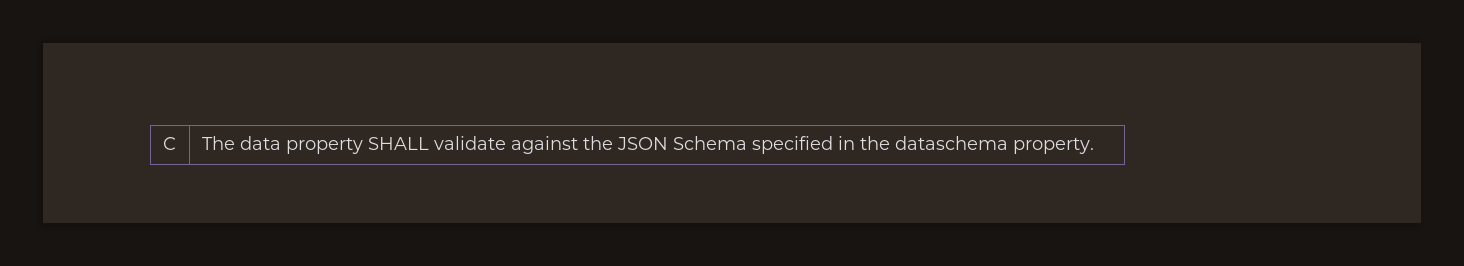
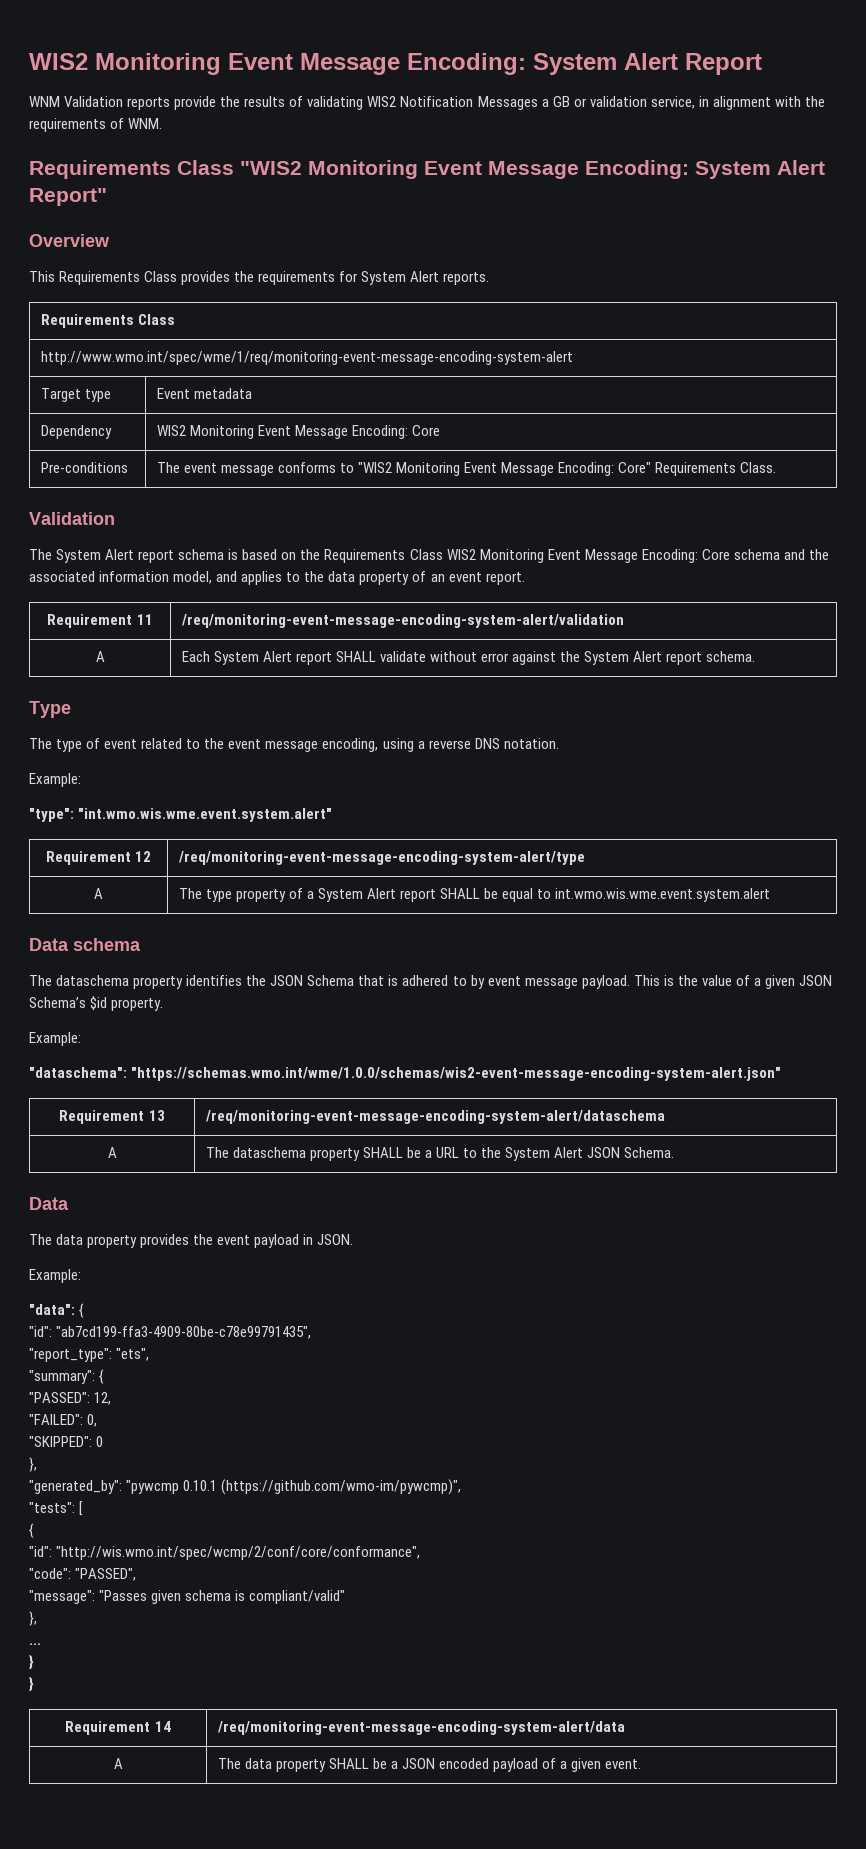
[162,137,176,150] [201,136,1094,154] C | The data property SHALL validate against the JSON Schema specified in the dataschema property. -> [29,53,762,75] [29,96,825,110] [29,118,163,132] [29,160,825,179] [29,188,107,206] [29,234,110,247] [29,271,490,285] [40,314,175,328] [40,351,573,365] [40,388,111,402] [156,388,252,399] [40,425,112,439] [156,425,440,439] [40,462,128,473] [156,462,777,476] [29,512,115,525] [29,549,829,563] [29,571,525,585] [47,614,153,628] [181,614,624,628] [95,651,105,662] [181,651,756,665] [29,701,71,718] [29,738,559,752] [29,773,81,787] [29,808,333,822] [45,851,152,865] [178,851,585,865] [94,888,103,899] [178,888,771,902] [29,938,141,951] [29,975,833,989] [29,996,164,1011] [29,1032,81,1046] [29,1067,782,1081] [59,1110,165,1124] [205,1110,665,1124] [107,1147,117,1158] [205,1147,675,1161] [29,1197,69,1210] [29,1234,354,1248] [29,1269,81,1283] [29,1303,85,1318] [29,1326,312,1339] [29,1348,150,1362] [29,1369,105,1384] [29,1392,112,1405] [29,1414,98,1427] [29,1436,104,1447] [29,1457,37,1472] [29,1479,462,1495] [29,1501,84,1516] [29,1523,34,1538] [29,1546,421,1560] [29,1568,137,1581] [29,1590,346,1604] [29,1611,37,1626] [29,1643,41,1645] [29,1654,34,1670] [29,1676,34,1692] [65,1721,171,1735] [217,1721,625,1735] [113,1758,123,1769] [217,1758,642,1772] WIS2 Monitoring Event Message Encoding: System Alert Report // WNM Validation reports provide the results of validating WIS2 Notification Messages a GB or validation service, in alignment with the requirements of WNM. // Requirements Class "WIS2 Monitoring Event Message Encoding: System Alert Report" // Overview // This Requirements Class provides the requirements for System Alert reports. // Requirements Class // http://www.wmo.int/spec/wme/1/req/monitoring-event-message-encoding-system-alert // Target type | Event metadata // Dependency | WIS2 Monitoring Event Message Encoding: Core // Pre-conditions | The event message conforms to "WIS2 Monitoring Event Message Encoding: Core" Requirements Class. // Validation // The System Alert report schema is based on the Requirements Class WIS2 Monitoring Event Message Encoding: Core schema and the associated information model, and applies to the data property of an event report. // Requirement 11 | /req/monitoring-event-message-encoding-system-alert/validation // A | Each System Alert report SHALL validate without error against the System Alert report schema. // Type // The type of event related to the event message encoding, using a reverse DNS notation. // Example: // "type": "int.wmo.wis.wme.event.system.alert" // Requirement 12 | /req/monitoring-event-message-encoding-system-alert/type // A | The type property of a System Alert report SHALL be equal to int.wmo.wis.wme.event.system.alert // Data schema // The dataschema property identifies the JSON Schema that is adhered to by event message payload. This is the value of a given JSON Schema’s $id property. // Example: // "dataschema": "https://schemas.wmo.int/wme/1.0.0/schemas/wis2-event-message-encoding-system-alert.json" // Requirement 13 | /req/monitoring-event-message-encoding-system-alert/dataschema // A | The dataschema property SHALL be a URL to the System Alert JSON Schema. // Data // The data property provides the event payload in JSON. // Example: // "data": { // "id": "ab7cd199-ffa3-4909-80be-c78e99791435", // "report_type": "ets", // "summary": { // "PASSED": 12, // "FAILED": 0, // "SKIPPED": 0 // }, // "generated_by": "pywcmp 0.10.1 (https://github.com/wmo-im/pywcmp)", // "tests": [ // { // "id": "http://wis.wmo.int/spec/wcmp/2/conf/core/conformance", // "code": "PASSED", // "message": "Passes given schema is compliant/valid" // }, // ... // } // } // Requirement 14 | /req/monitoring-event-message-encoding-system-alert/data // A | The data property SHALL be a JSON encoded payload of a given event.

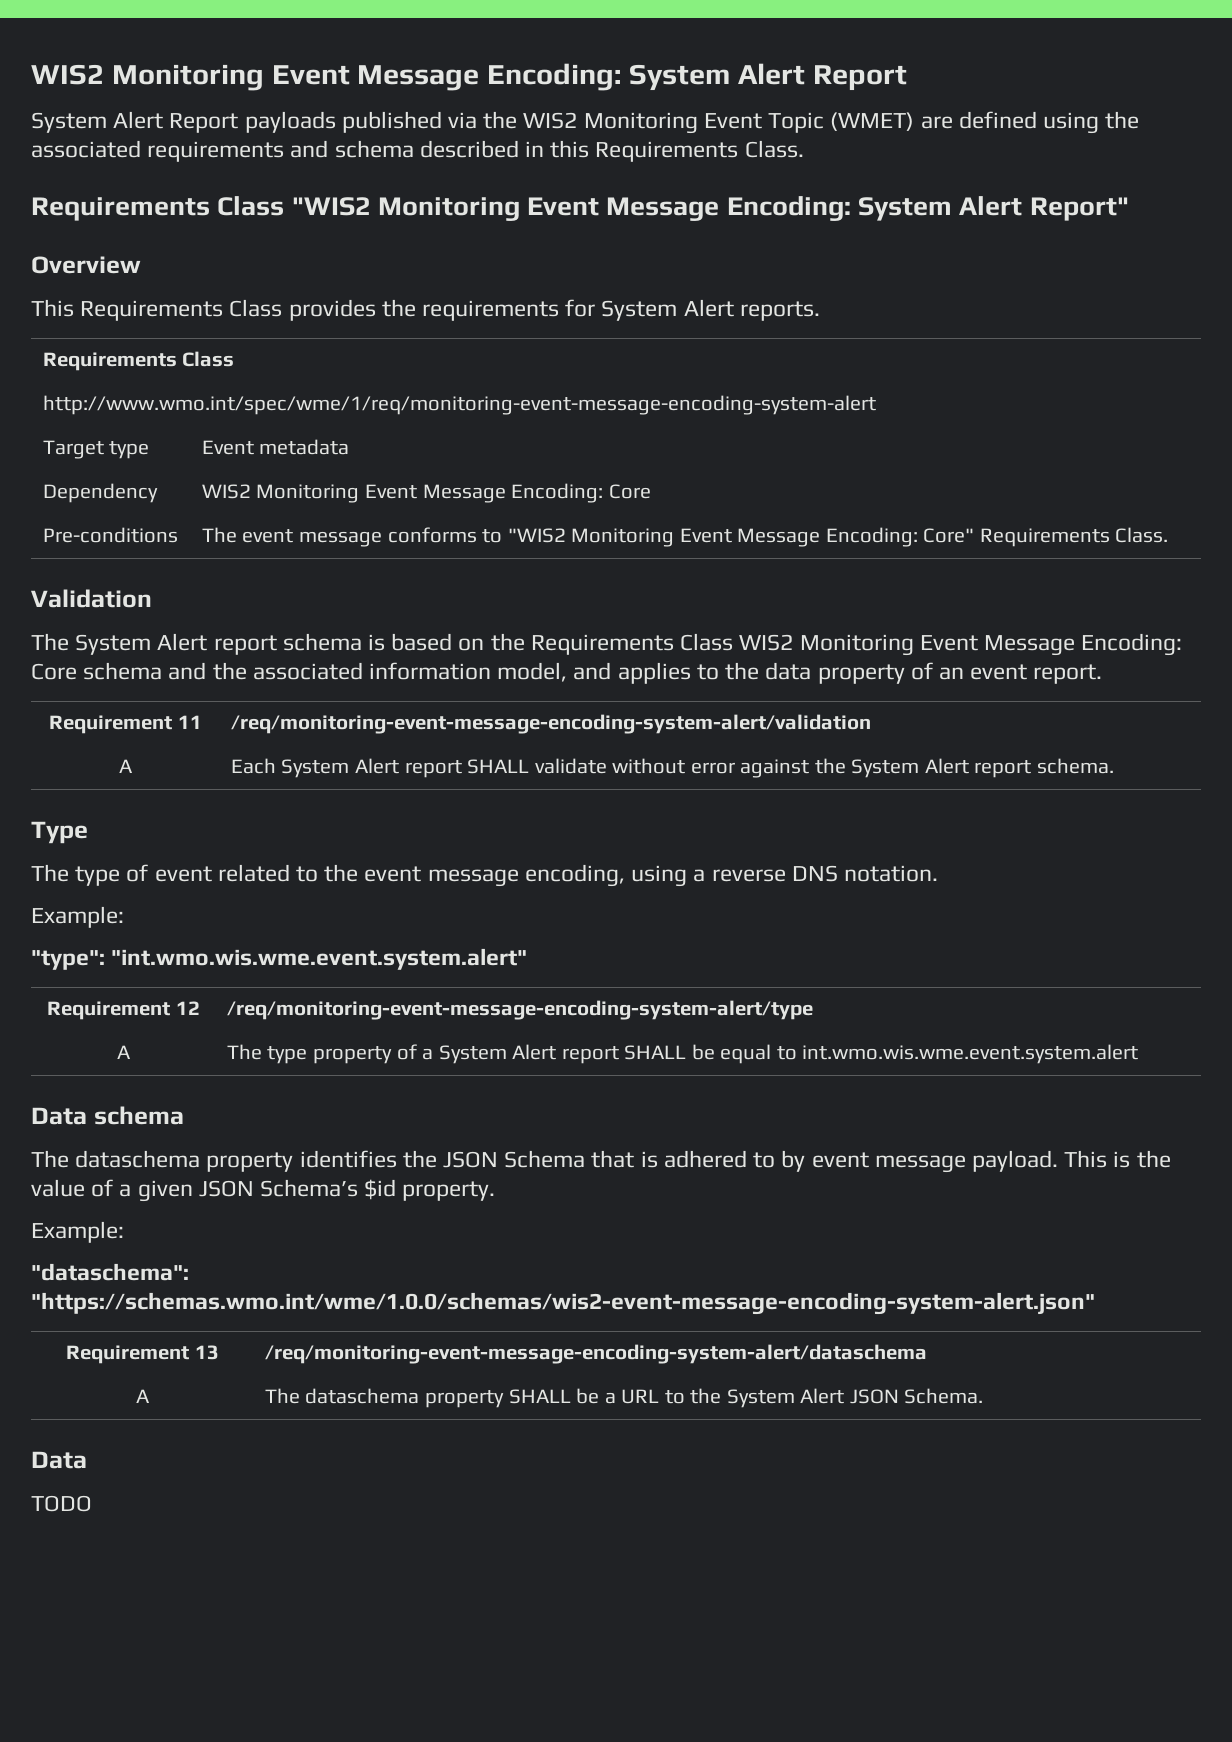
[29,96,825,110] [29,118,163,132] WNM Validation reports provide the results of validating WIS2 Notification Messages a GB or validation service, in alignment with the requirements of WNM. -> [31,111,1140,134] [31,140,804,162] System Alert Report payloads published via the WIS2 Monitoring Event Topic (WMET) are defined using the associated requirements and schema described in this Requirements Class.
[29,1234,354,1248] [29,1269,81,1283] [29,1303,85,1318] [29,1326,312,1339] [29,1348,150,1362] [29,1369,105,1384] [29,1392,112,1405] [29,1414,98,1427] [29,1436,104,1447] [29,1457,37,1472] [29,1479,462,1495] [29,1501,84,1516] [29,1523,34,1538] [29,1546,421,1560] [29,1568,137,1581] [29,1590,346,1604] [29,1611,37,1626] [29,1643,41,1645] [29,1654,34,1670] [29,1676,34,1692] [65,1721,171,1735] [217,1721,625,1735] [113,1758,123,1769] [217,1758,642,1772] The data property provides the event payload in JSON. // Example: // "data": { // "id": "ab7cd199-ffa3-4909-80be-c78e99791435", // "report_type": "ets", // "summary": { // "PASSED": 12, // "FAILED": 0, // "SKIPPED": 0 // }, // "generated_by": "pywcmp 0.10.1 (https://github.com/wmo-im/pywcmp)", // "tests": [ // { // "id": "http://wis.wmo.int/spec/wcmp/2/conf/core/conformance", // "code": "PASSED", // "message": "Passes given schema is compliant/valid" // }, // ... // } // } // Requirement 14 | /req/monitoring-event-message-encoding-system-alert/data // A | The data property SHALL be a JSON encoded payload of a given event. -> [31,1495,92,1512] TODO

